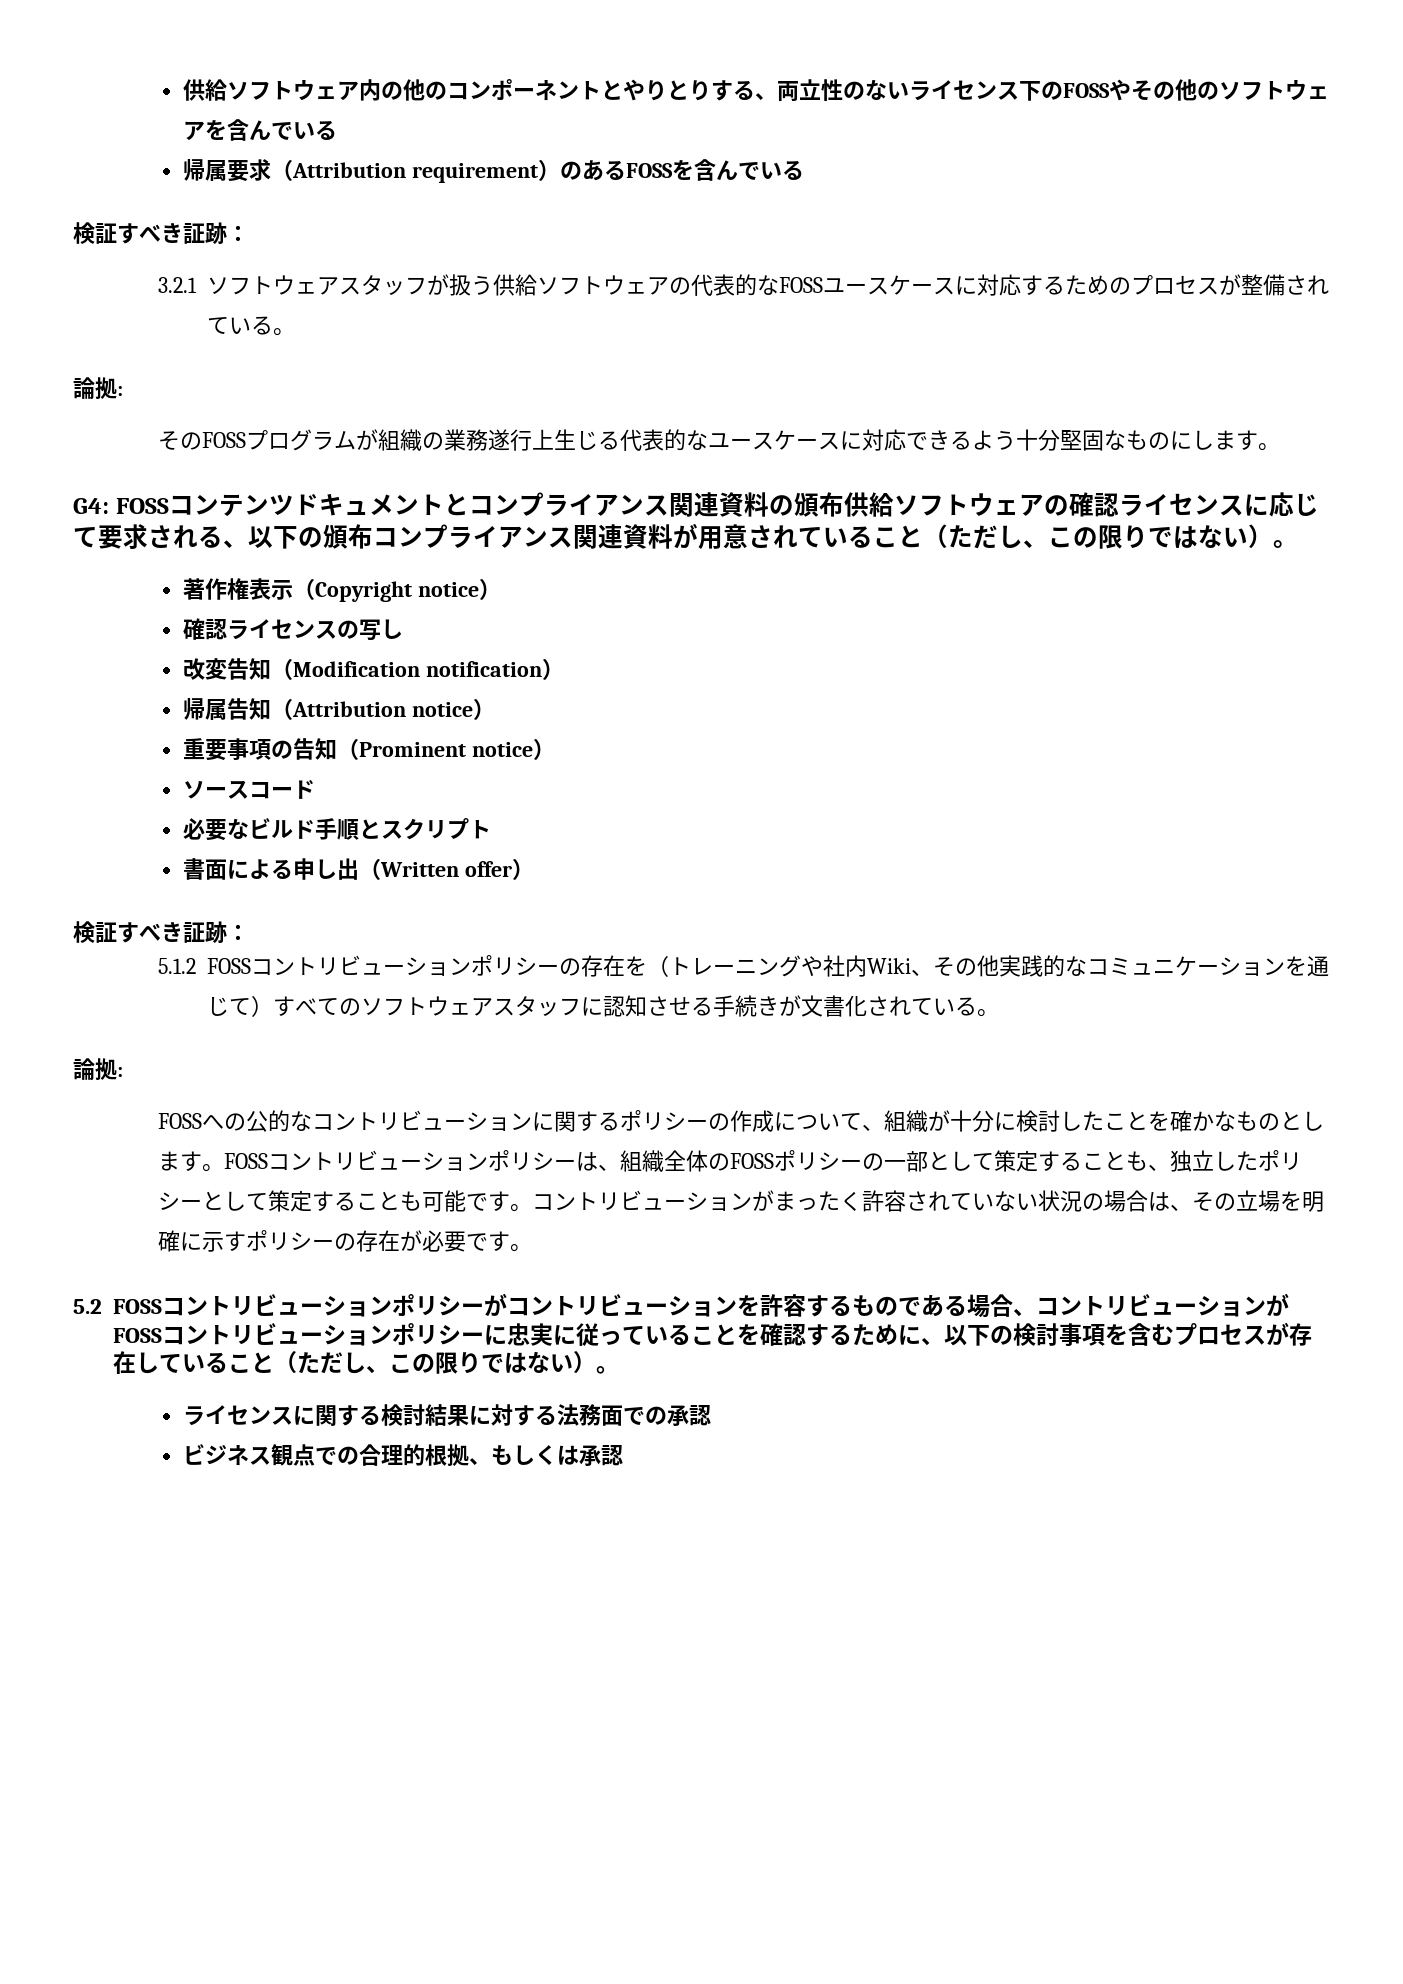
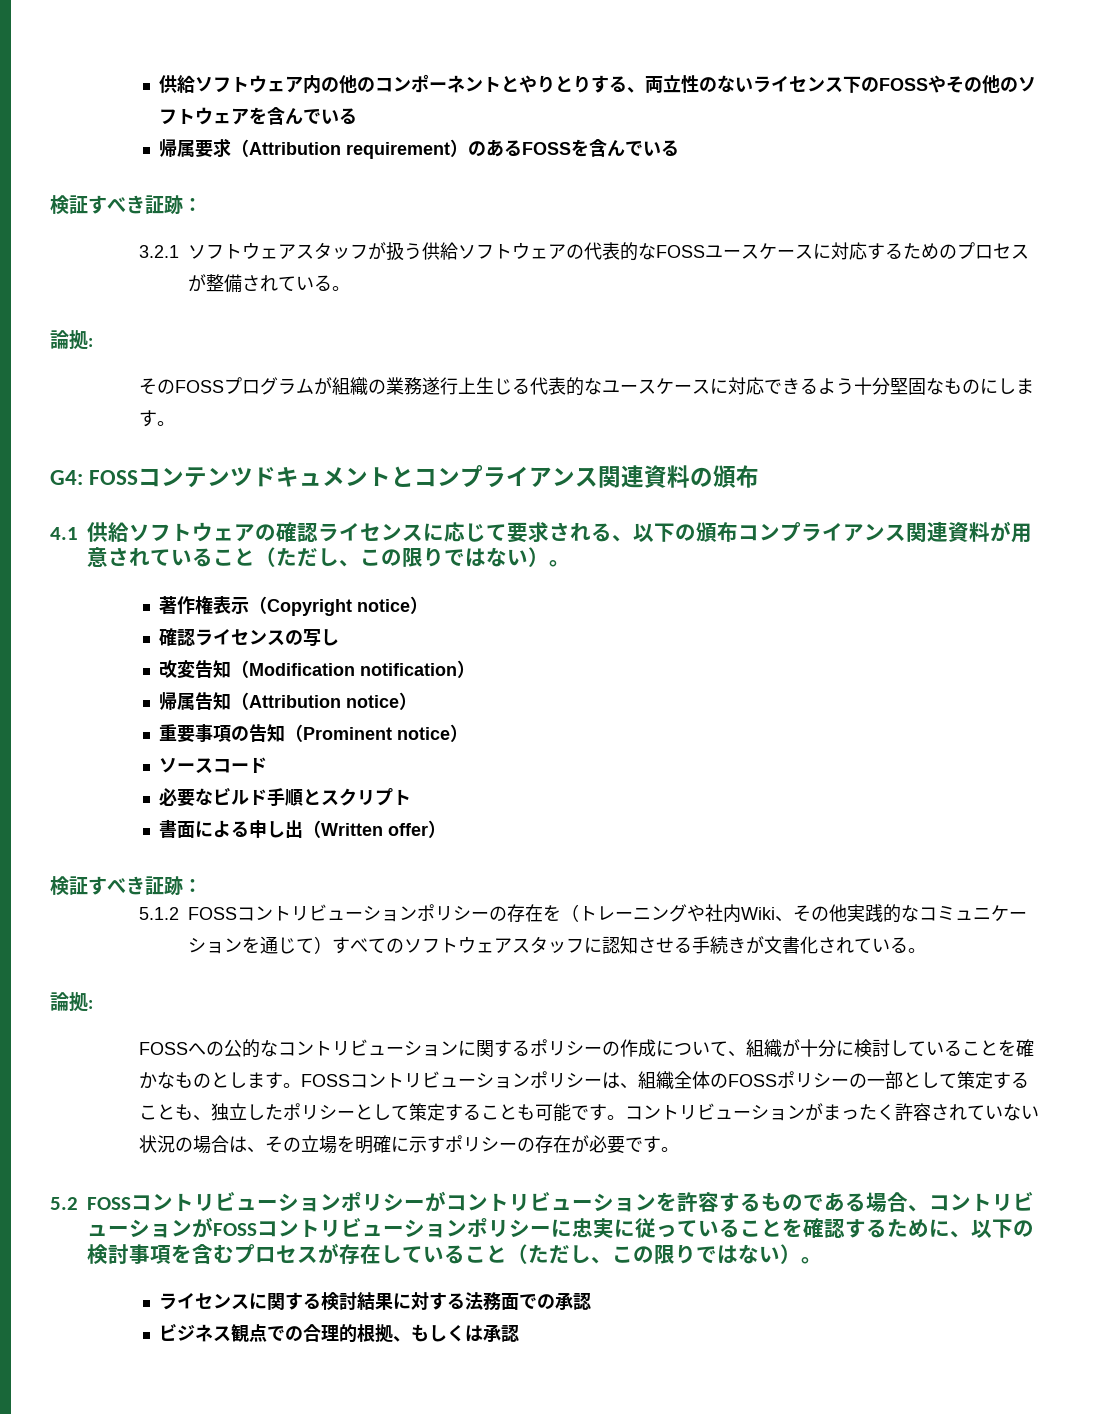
(844, 504) none -> [50,527,78,540] // 4.1
[1082,1111,1105,1131] た -> [907,1040,962,1056] ている

